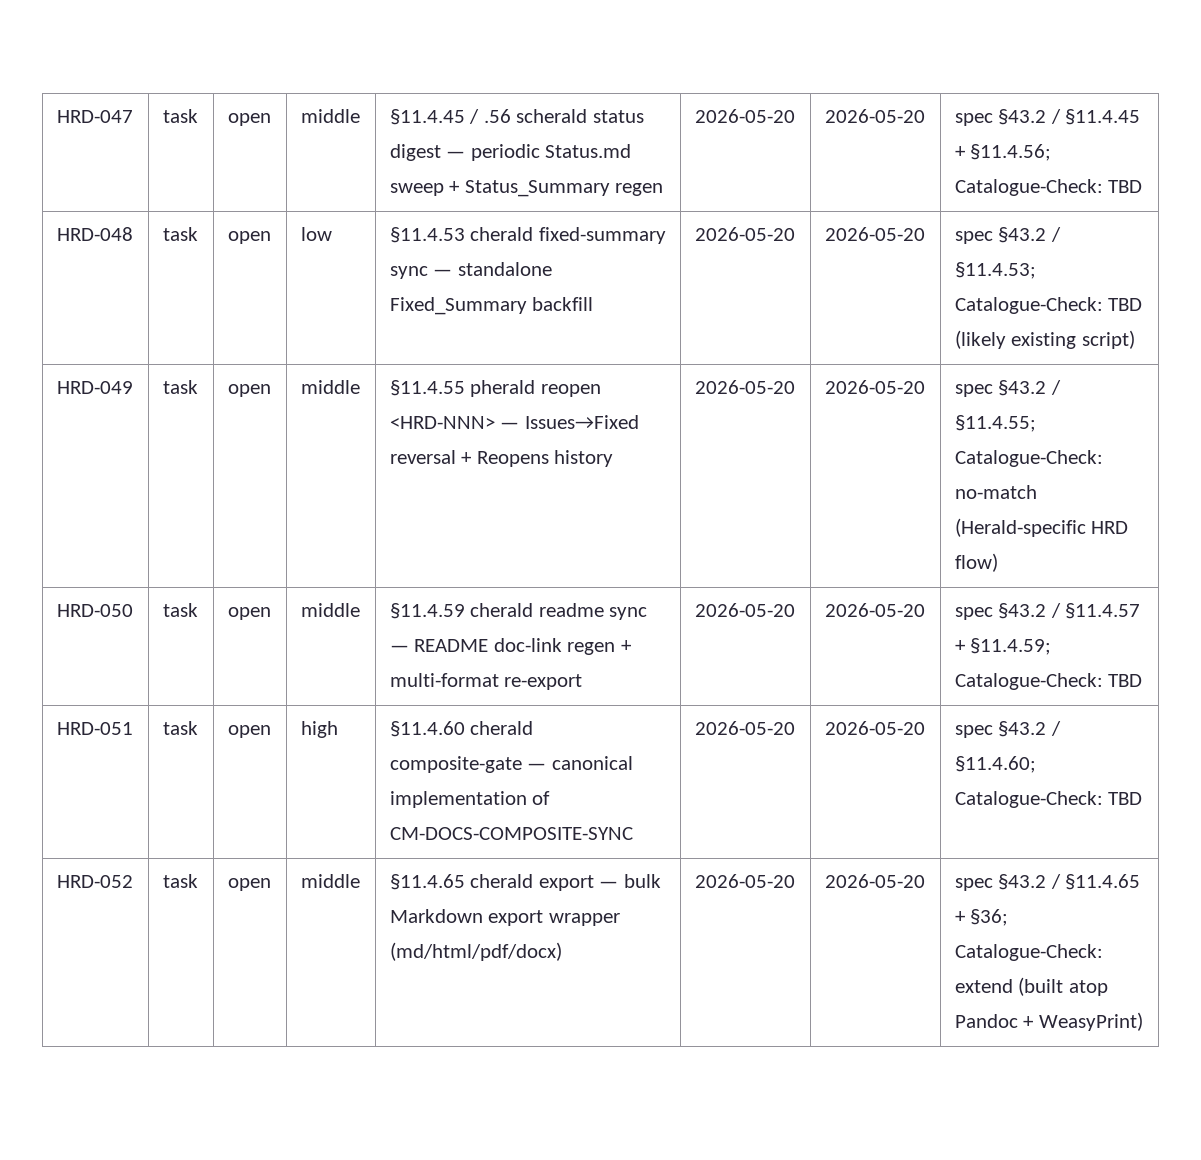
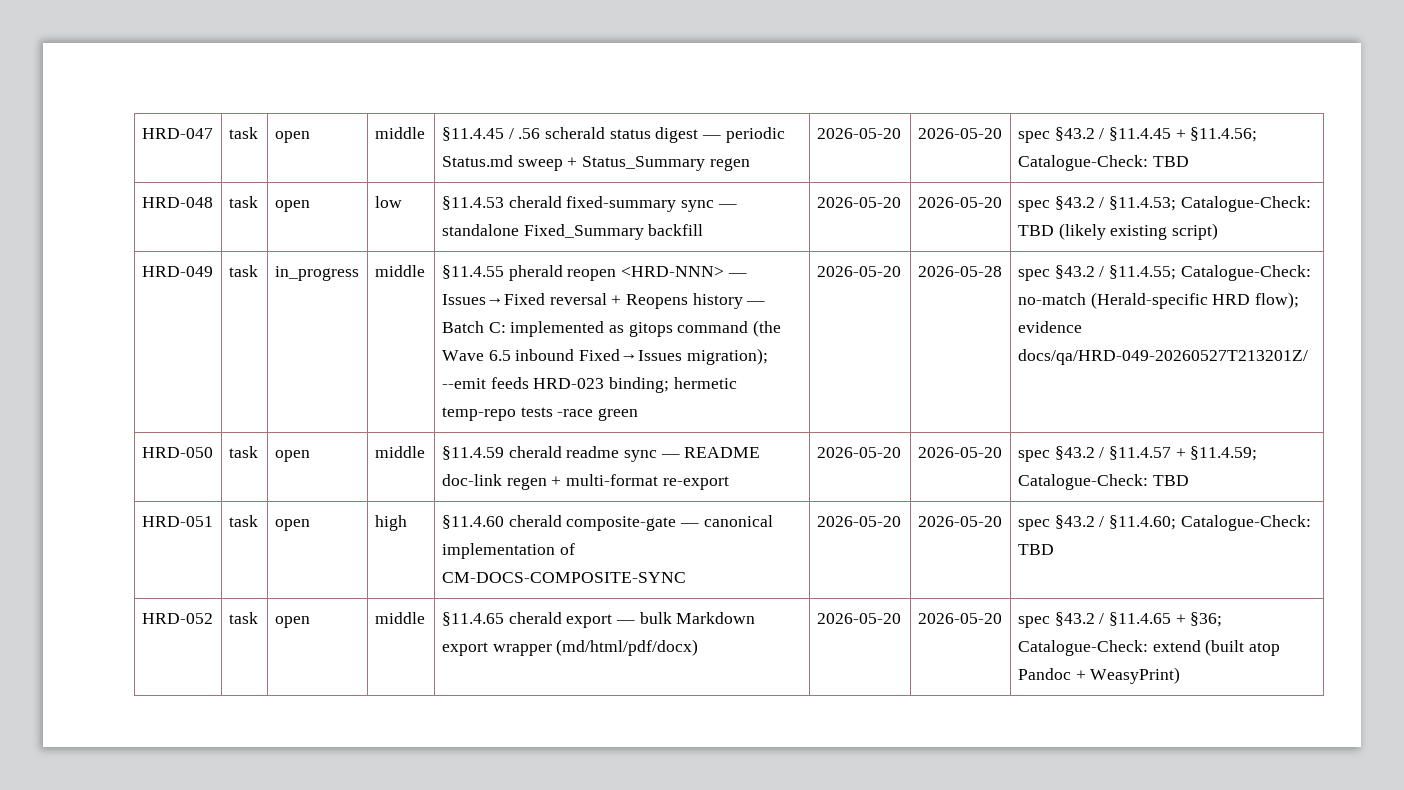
[227,384,271,397] open -> [274,266,359,281] in_progress
[694,380,795,394] [824,380,925,394] | 2026-05-20 | 2026-05-20 -> [746,301,766,305] [441,320,782,337] [441,348,768,365] [441,377,737,393] [441,407,638,421] [816,266,901,277] [917,266,1002,277] — Batch C: implemented as gitops command (the Wave 6.5 inbound Fixed→Issues migration); --emit feeds HRD-023 binding; hermetic temp-repo tests -race green | 2026-05-20 | 2026-05-28
[954,553,998,572] flow) -> [1254,292,1299,309] [1017,321,1082,333] [1017,349,1308,365] flow); evidence docs/qa/HRD-049-20260527T213201Z/

